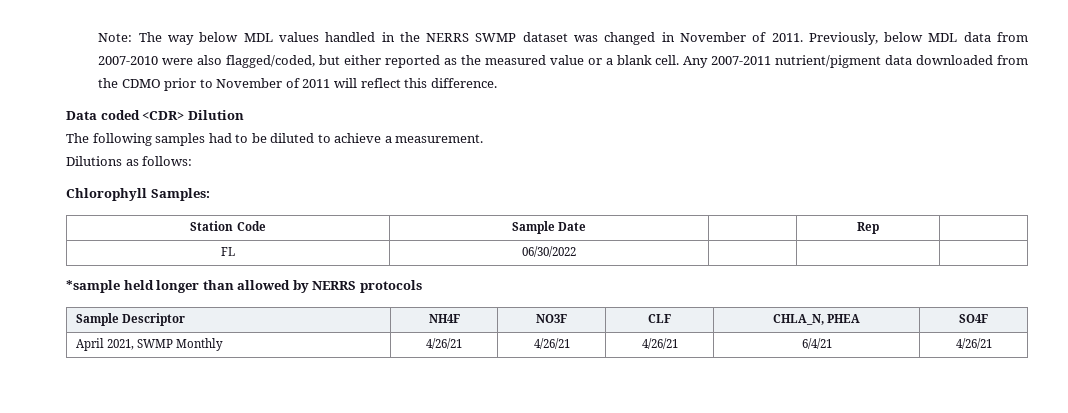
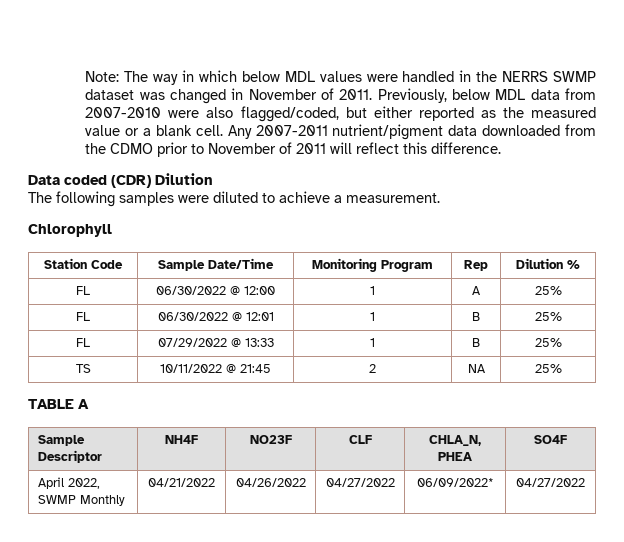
(195, 40) none -> [181,70,237,82] in which
(319, 37) none -> [366,74,398,82] were
[142,111,185,120] <CDR> -> [111,175,151,188] (CDR)
[208,133,267,143] had to be -> [178,195,209,203] were
[66,156,193,166] // Dilutions as follows: -> (440, 198) none
[150,188,210,201] Samples: -> (112, 230) none
[558,222,587,231] Date | -> [208,258,274,269] [312,258,433,272] Date/Time | Monitoring Program
[221,247,235,256] [522,246,576,257] [66,280,422,293] // FL | 06/30/2022 | | | // *sample held longer than allowed by NERRS protocols -> [516,258,580,269] [76,286,90,295] [156,286,275,295] [370,286,375,295] [472,286,481,295] [534,286,562,295] [76,312,90,321] [157,312,274,321] [370,312,375,321] [472,312,480,321] [534,312,562,321] [76,338,90,347] [157,338,274,347] [370,338,375,347] [472,338,480,347] [534,338,562,347] [75,364,91,373] [160,364,271,373] [369,364,376,373] [467,364,486,373] [534,364,562,373] [28,399,89,409] Dilution % // FL | 06/30/2022 @ 12:00 | 1 | A | 25% // FL | 06/30/2022 @ 12:01 | 1 | B | 25% // FL | 07/29/2022 @ 13:33 | 1 | B | 25% // TS | 10/11/2022 @ 21:45 | 2 | NA | 25% // TABLE A
[536,314,567,323] NO3F -> [249,435,292,444] NO23F
[106,339,134,350] 2021, -> [67,478,100,489] 2022,
[426,338,462,349] [533,338,570,349] [641,338,678,349] [801,338,832,349] [955,338,992,349] 4/26/21 | 4/26/21 | 4/26/21 | 6/4/21 | 4/26/21 -> [148,478,215,487] [235,478,306,487] [325,478,395,487] [416,478,494,487] [516,478,585,487] 04/21/2022 | 04/26/2022 | 04/27/2022 | 06/09/2022* | 04/27/2022

